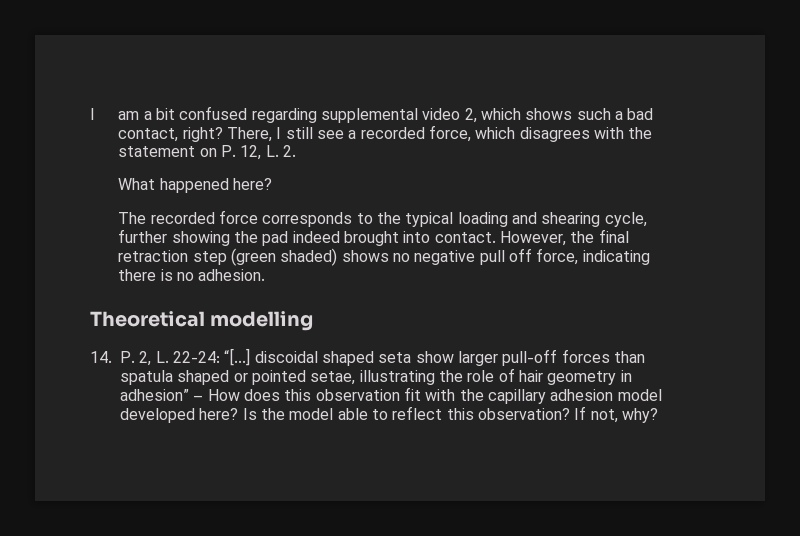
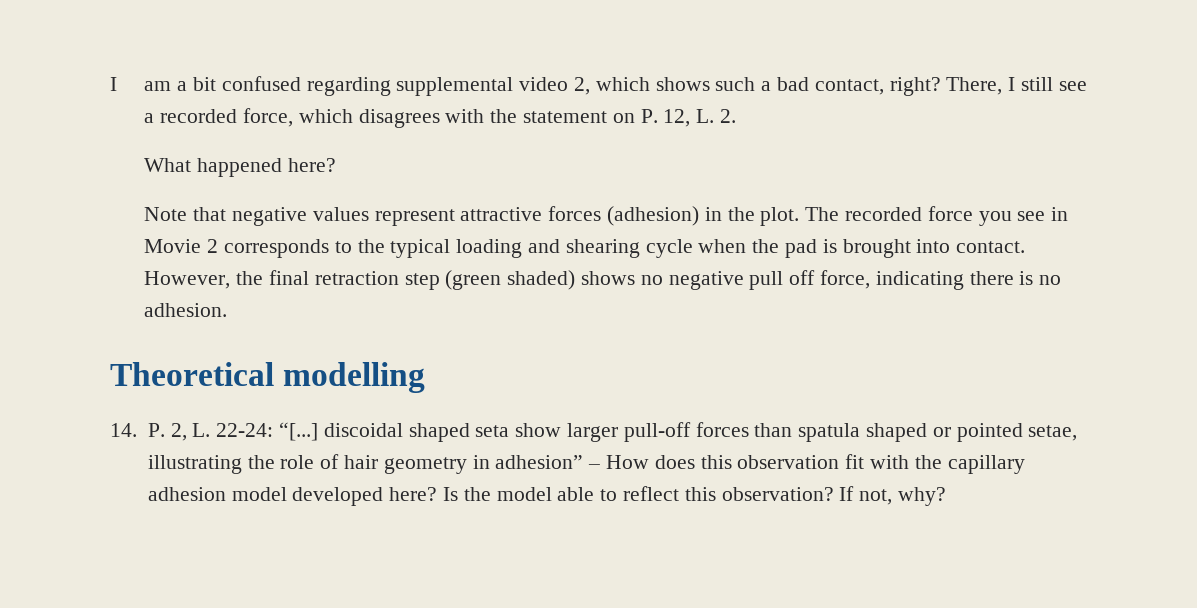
[118,210,258,224] The recorded force -> [144,206,1069,226] [144,239,219,253] Note that negative values represent attractive forces (adhesion) in the plot. The recorded force you see in Movie 2
[604,212,647,227] [118,229,230,246] cycle, further showing -> [645,239,747,258] cycle when
[292,231,340,243] indeed -> [822,239,837,253] is

